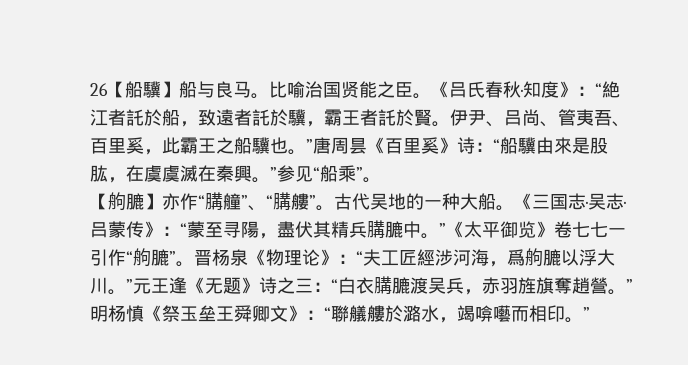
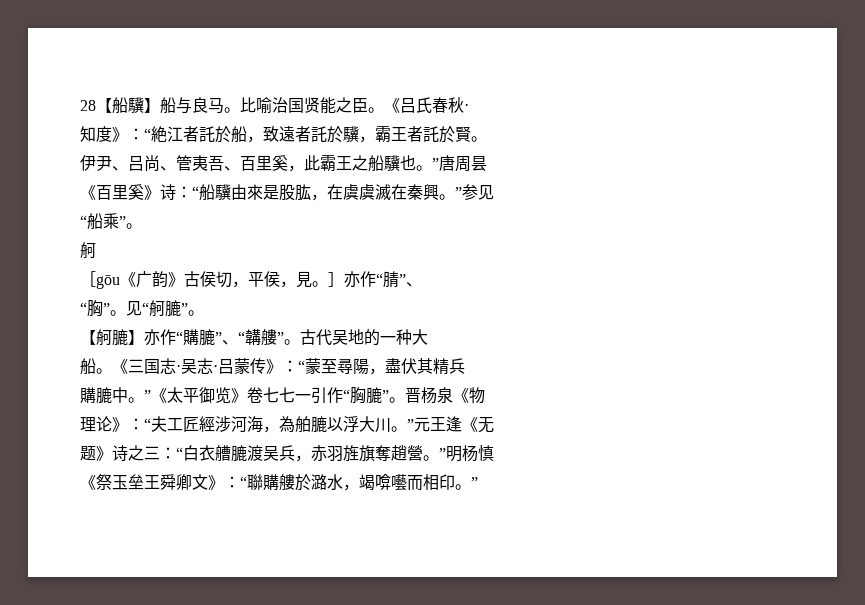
[90,83,108,96] 26 -> [80,100,96,111] 28
(523, 92) none -> (469, 107) //
(450, 124) none -> (487, 139) //
(367, 146) none -> (487, 163) //
(313, 174) none -> (494, 192) //
[90,192,126,211] // 【䑦 -> [80,242,96,258] [80,271,422,289] [80,300,204,317] [80,329,112,345] // 舸 // ［gōu《广韵》古侯切，平侯，見。］亦作“腈”、 // “胸”。见“舸膔”。 // 【舸
[205,192,241,210] 䐟艟 -> [183,329,215,346] 購膔
[273,192,291,210] 䐟 -> [245,329,261,345] 韝
(478, 201) none -> (428, 337) //
[223,222,241,238] 寻 -> [337,359,353,374] 尋
[367,220,385,238] 䐟 -> [80,387,96,403] // 購
[133,248,151,267] 䑦 -> [350,387,366,404] 胸
(284, 257) none -> (485, 395) //
[507,248,543,267] 爲䑦 -> [279,416,311,433] 為舶
(223, 286) none -> (494, 425) //
[374,276,392,294] 䐟 -> [215,445,231,461] 艚
(144, 313) none -> (494, 453) //
[349,305,367,322] 艤 -> [263,474,279,490] 購

